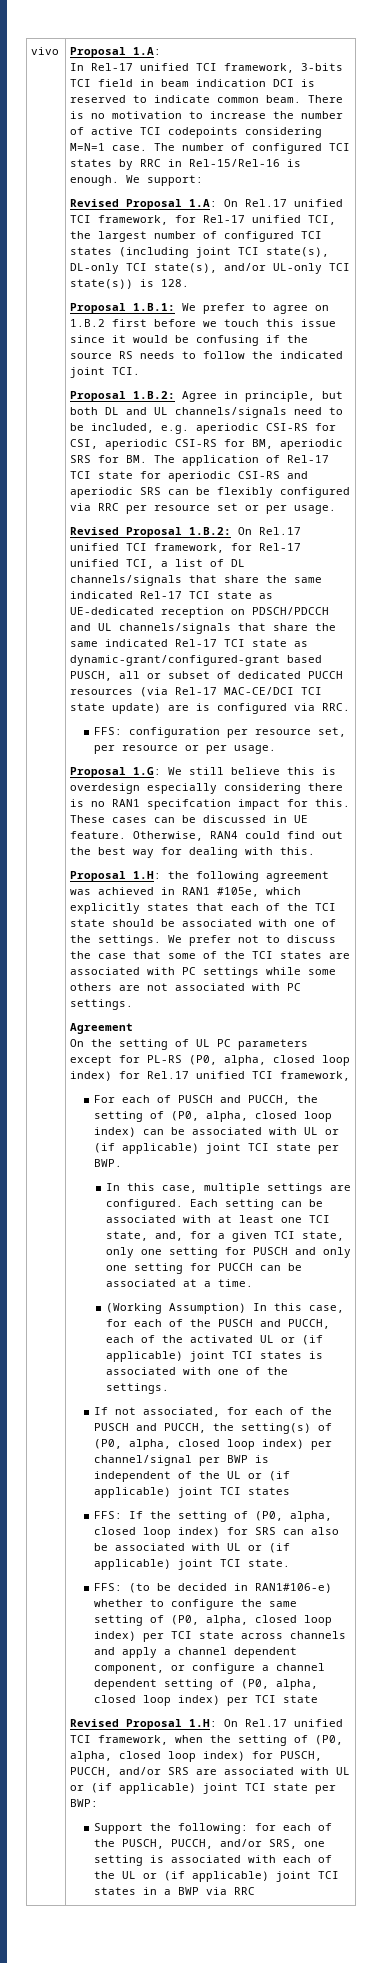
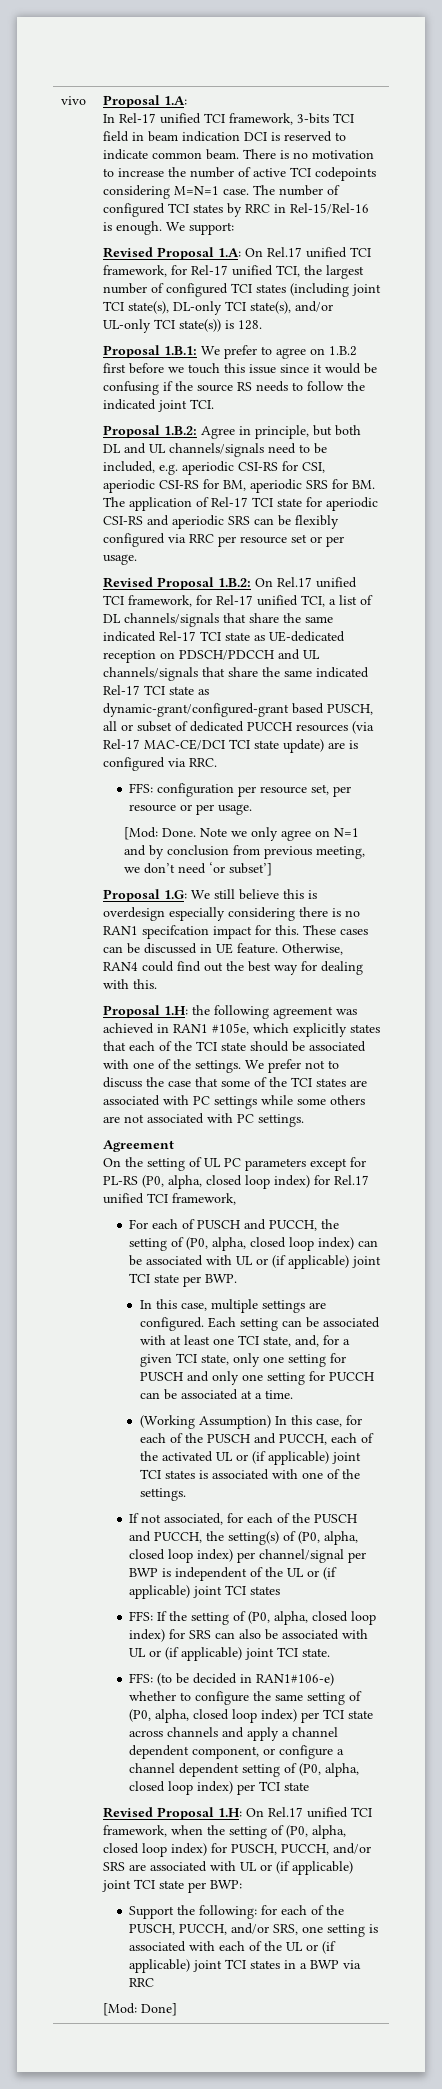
(277, 749) none -> [124,827,360,841] [124,845,366,859] [124,862,273,876] // [Mod: Done. Note we only agree on N=1 and by conclusion from previous meeting, we don’t need ‘or subset’]
(256, 1891) none -> [103,2003,178,2016] // [Mod: Done]

